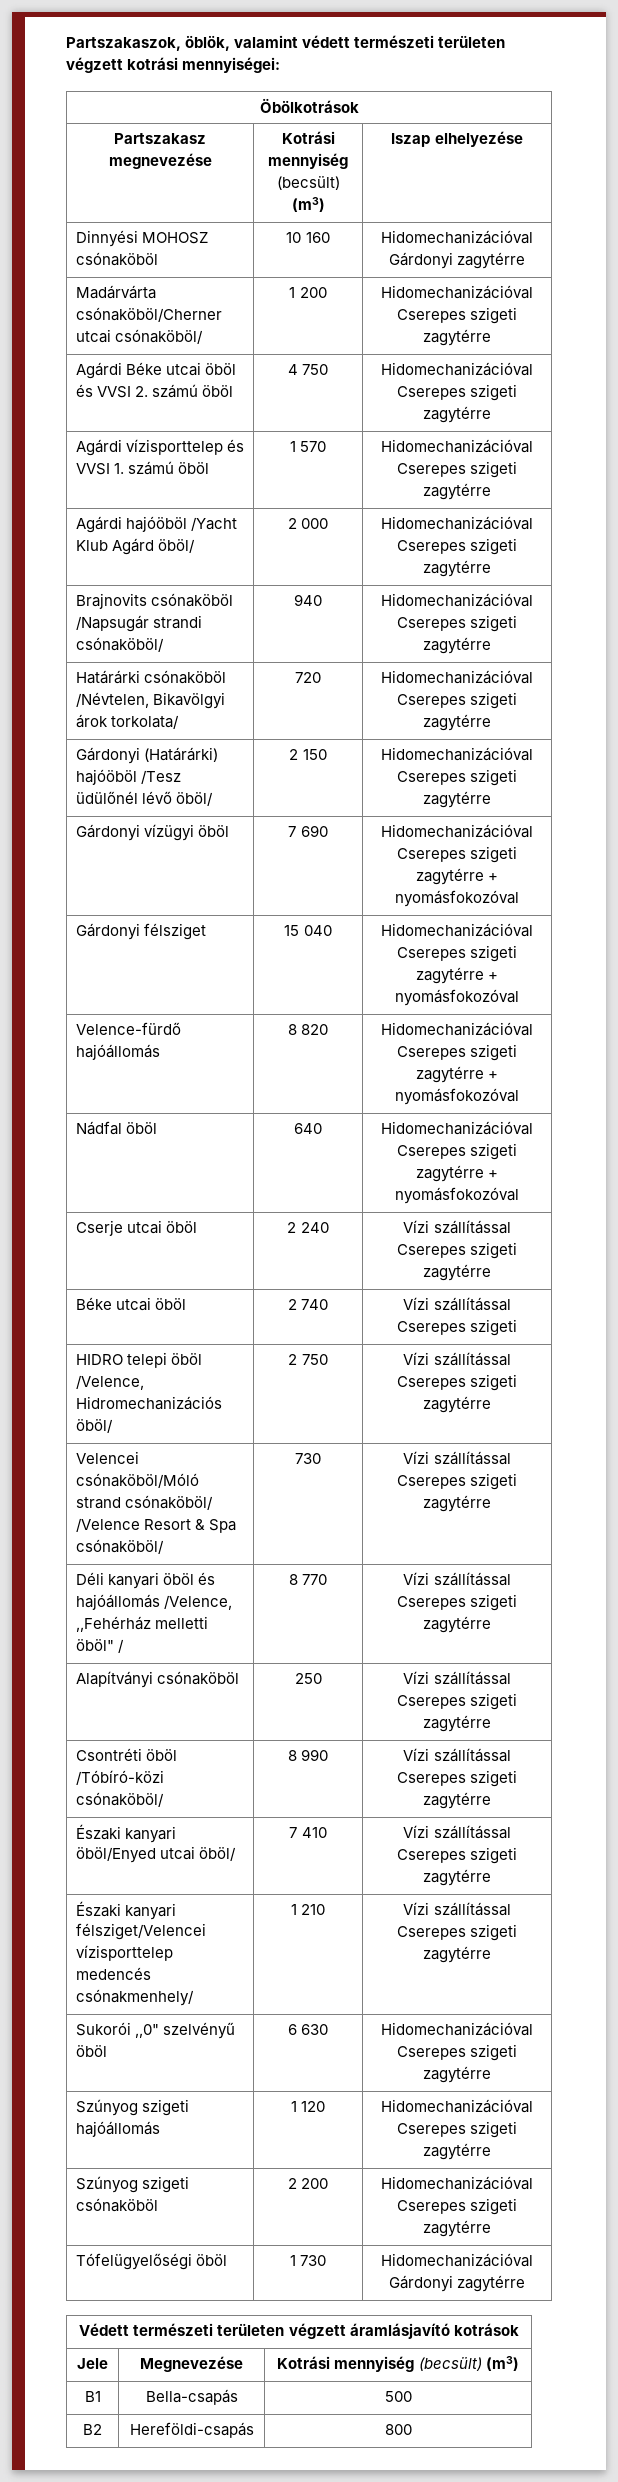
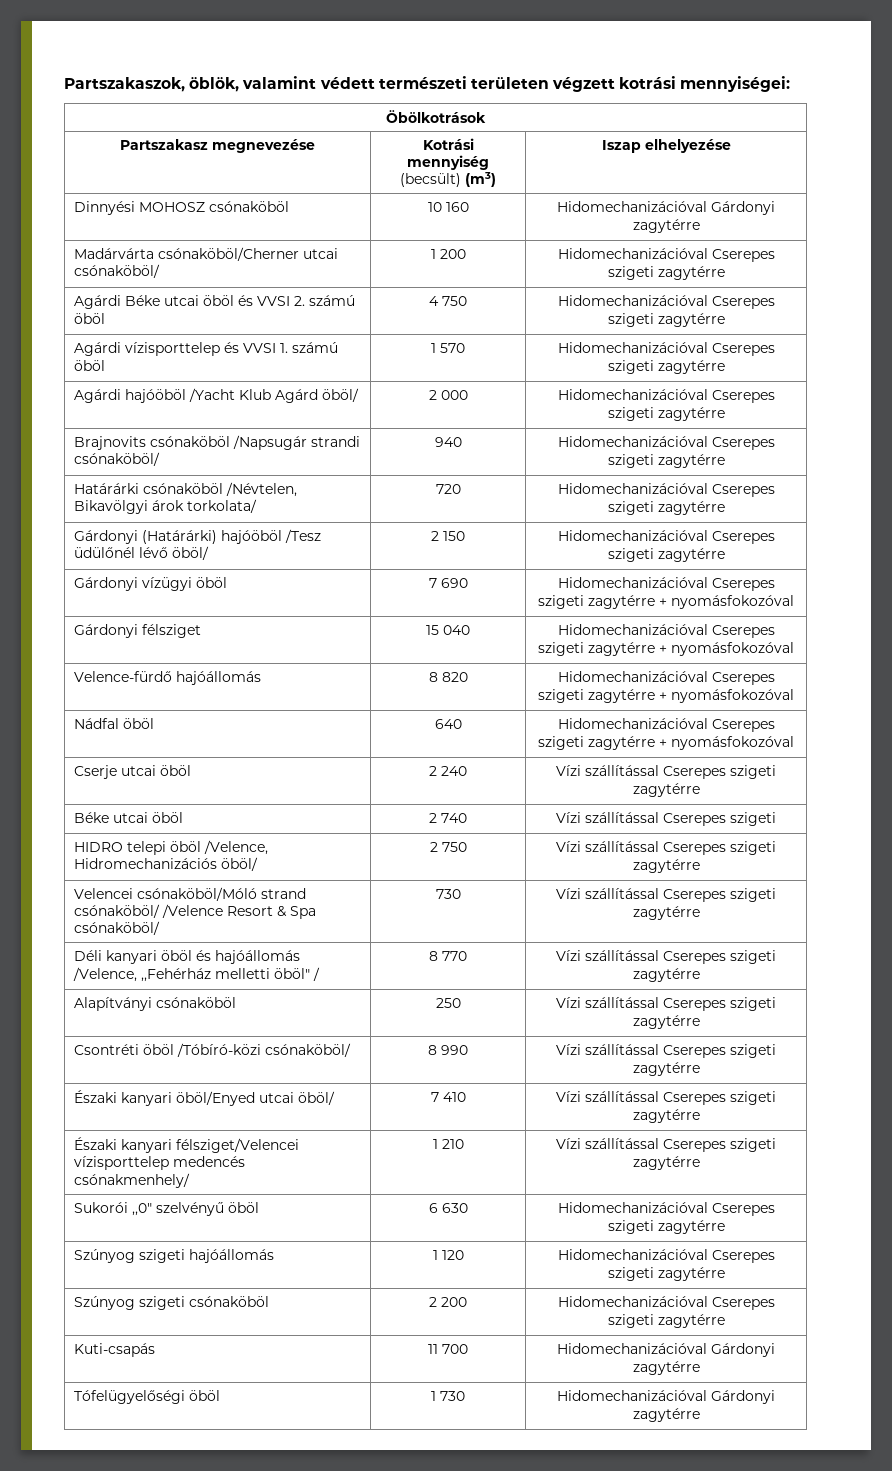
(491, 2228) none -> [74,1343,156,1357] [428,1344,468,1354] [557,1343,775,1357] [632,1361,700,1375] // Kuti-csapás | 11 700 | Hidomechanizációval Gárdonyi zagytérre
[79,2323,519,2339] [77,2358,108,2369] [140,2356,243,2372] [277,2356,519,2372] [84,2391,101,2402] [145,2389,238,2405] [384,2391,412,2402] [83,2424,102,2435] [129,2422,254,2438] [384,2424,412,2435] // Védett természeti területen végzett áramlásjavító kotrások // Jele | Megnevezése | Kotrási mennyiség (becsült) (m3) // B1 | Bella-csapás | 500 // B2 | Hereföldi-csapás | 800 -> (700, 1415) none

